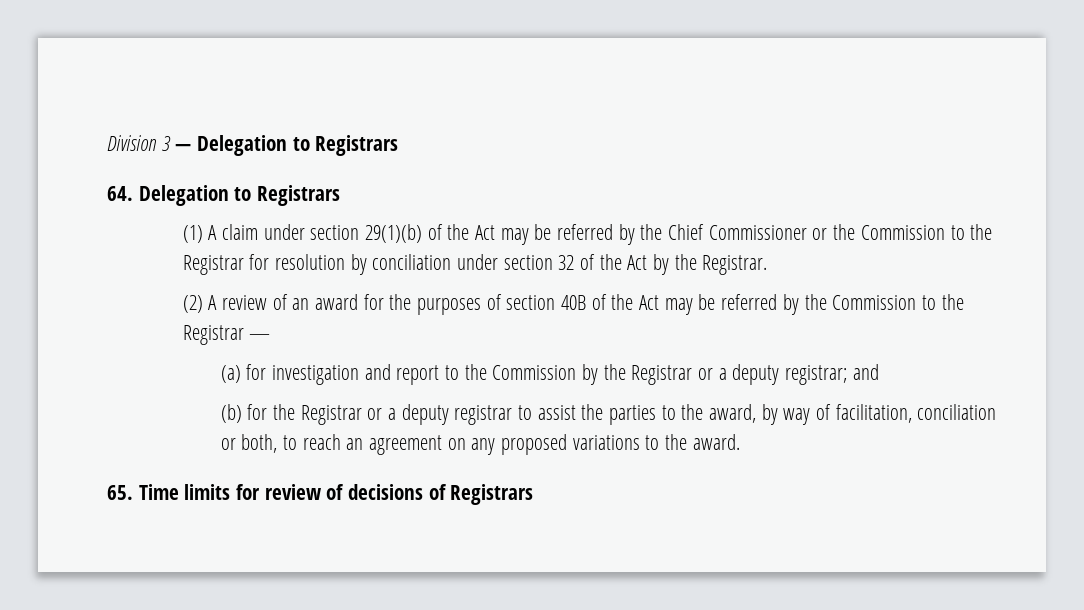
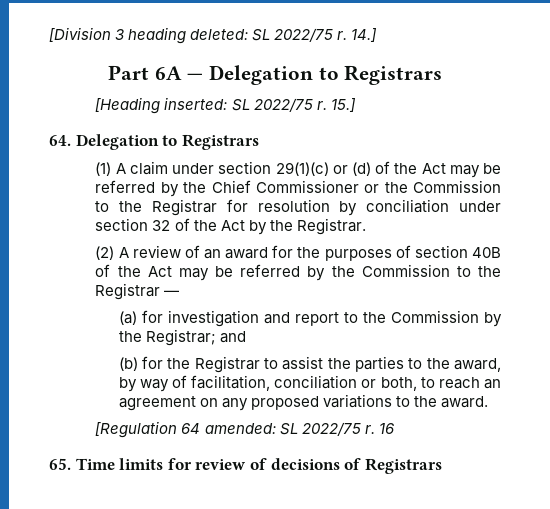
[107,135,399,156] Division 3 — Delegation to Registrars -> [49,27,378,44] [107,65,443,85] [95,97,356,114] [Division 3 heading deleted: SL 2022/75 r. 14.] // Part 6A — Delegation to Registrars // [Heading inserted: SL 2022/75 r. 15.]
[365,224,423,243] 29(1)(b) -> [275,162,371,176] 29(1)(c) or (d)
[631,364,848,385] Registrar or a deputy registrar; -> [145,329,216,346] Registrar;
[367,404,513,425] or a deputy registrar -> (260, 364) none
(740, 442) none -> [95,421,394,438] // [Regulation 64 amended: SL 2022/75 r. 16

